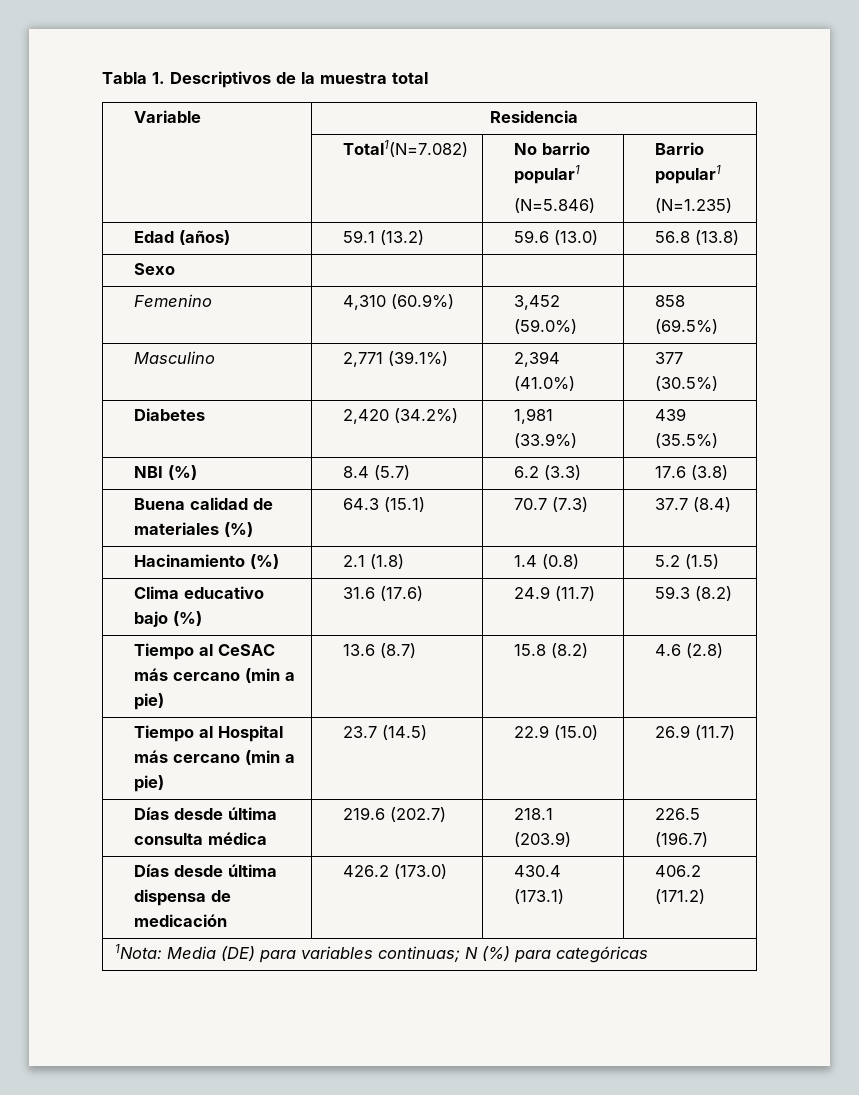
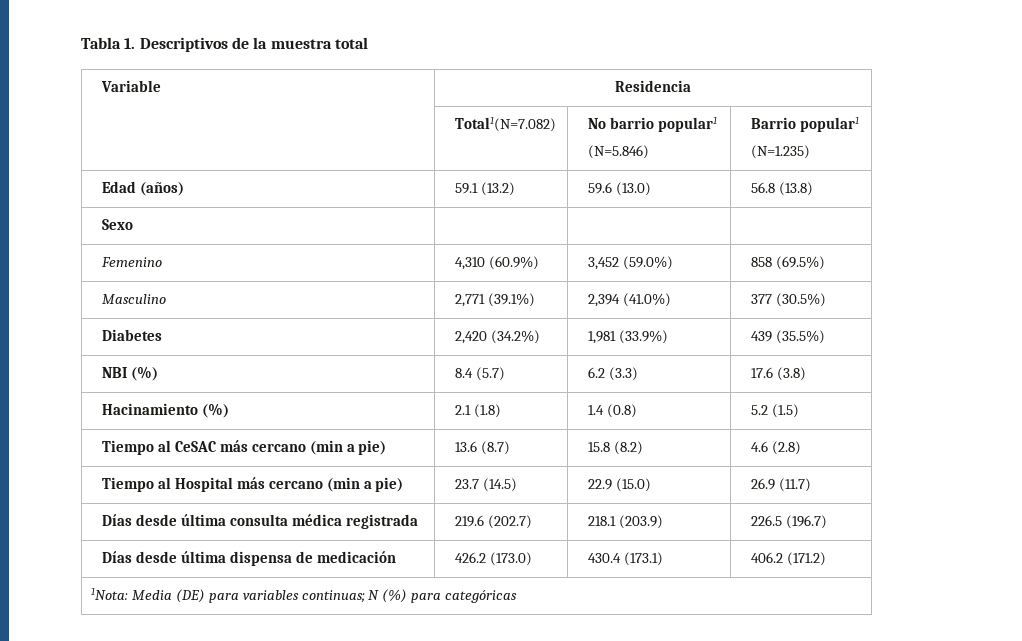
[133,497,273,510] [133,522,253,537] [342,497,425,512] [513,497,588,512] [654,497,731,512] // Buena calidad de materiales (%) | 64.3 (15.1) | 70.7 (7.3) | 37.7 (8.4) -> (806, 374) none
[133,586,264,599] [133,611,202,627] [342,586,423,601] [513,586,595,601] [654,586,732,601] // Clima educativo bajo (%) | 31.6 (17.6) | 24.9 (11.7) | 59.3 (8.2) -> (799, 411) none
(267, 838) none -> [345,514,418,529] registrada

